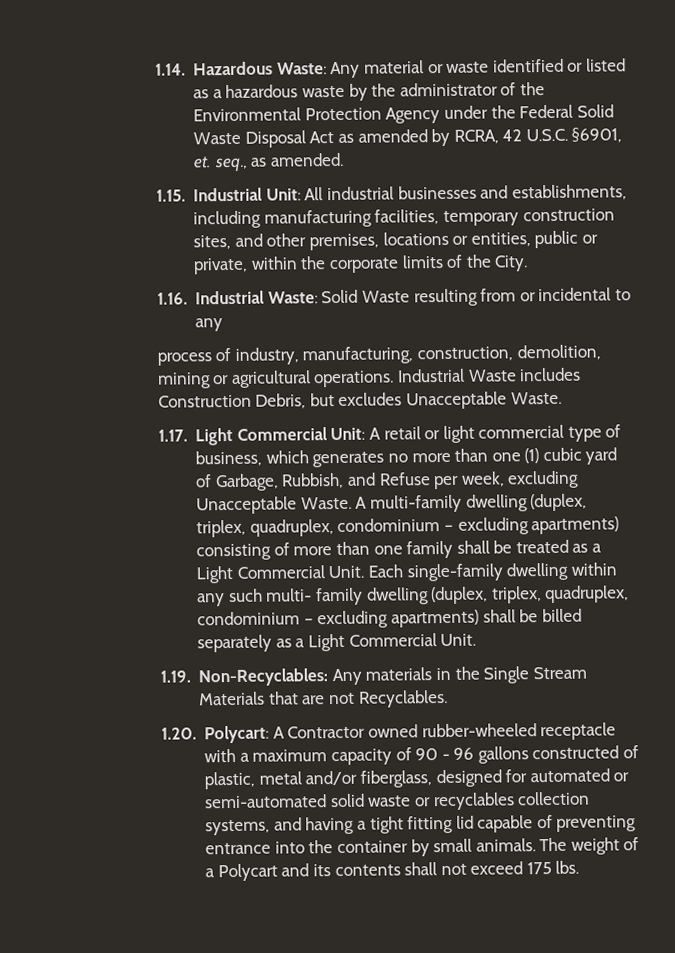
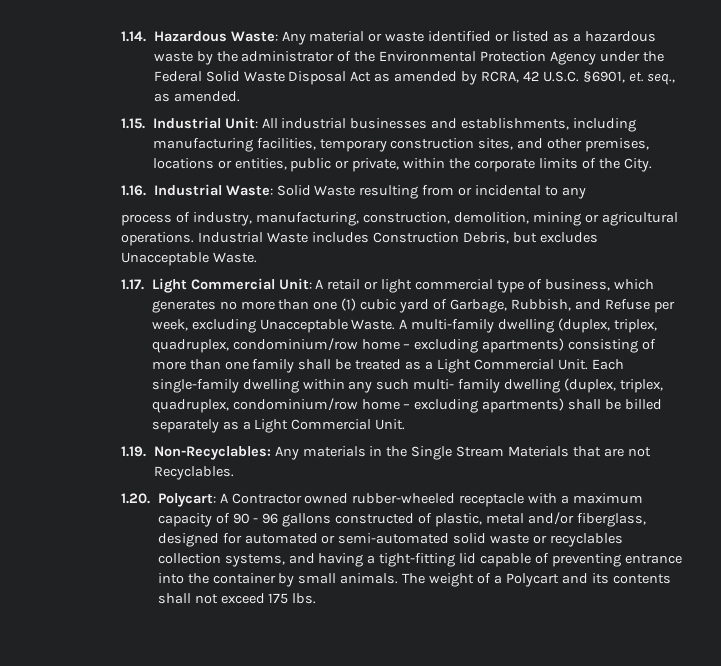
[337,518,441,533] condominium -> [232,338,400,351] condominium/row home
[197,611,301,626] condominium -> [232,398,400,411] condominium/row home
[369,815,454,834] tight fitting -> [379,553,456,567] tight-fitting

